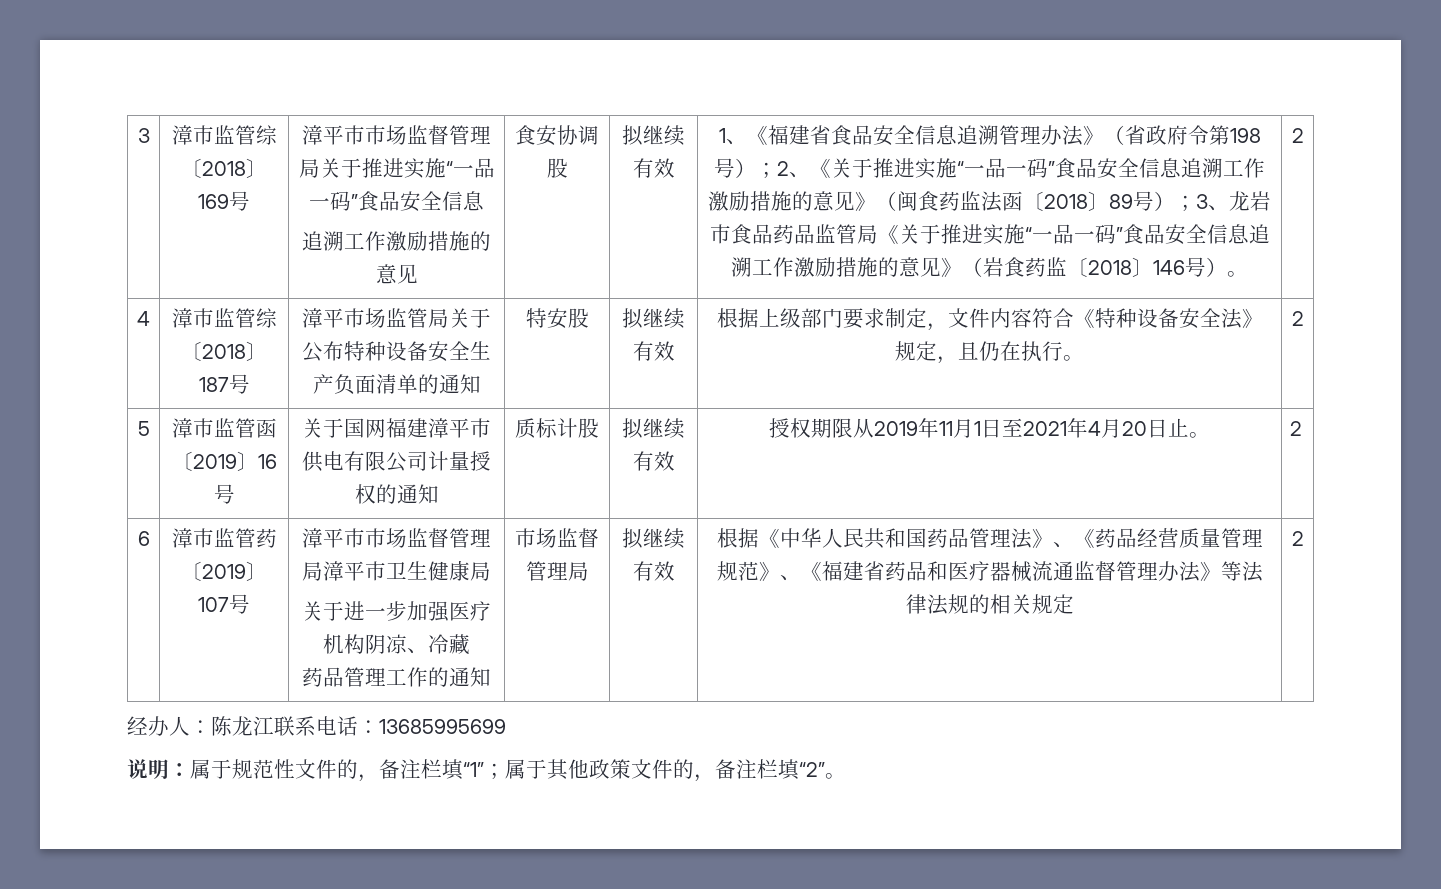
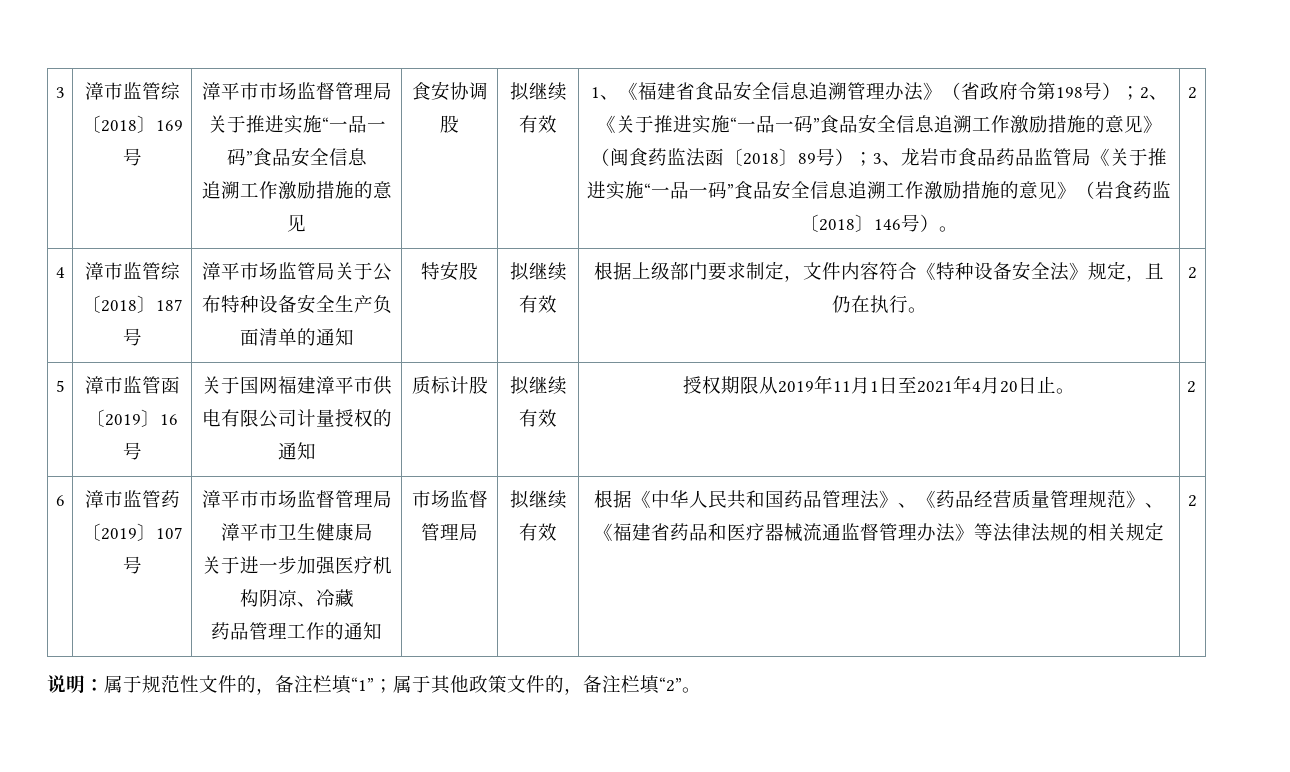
[127,716,506,736] // 经办人：陈龙江联系电话：13685995699 -> (1197, 501) none

